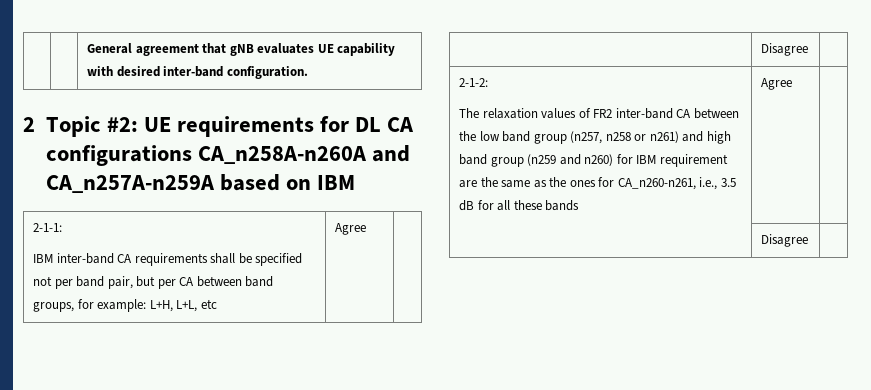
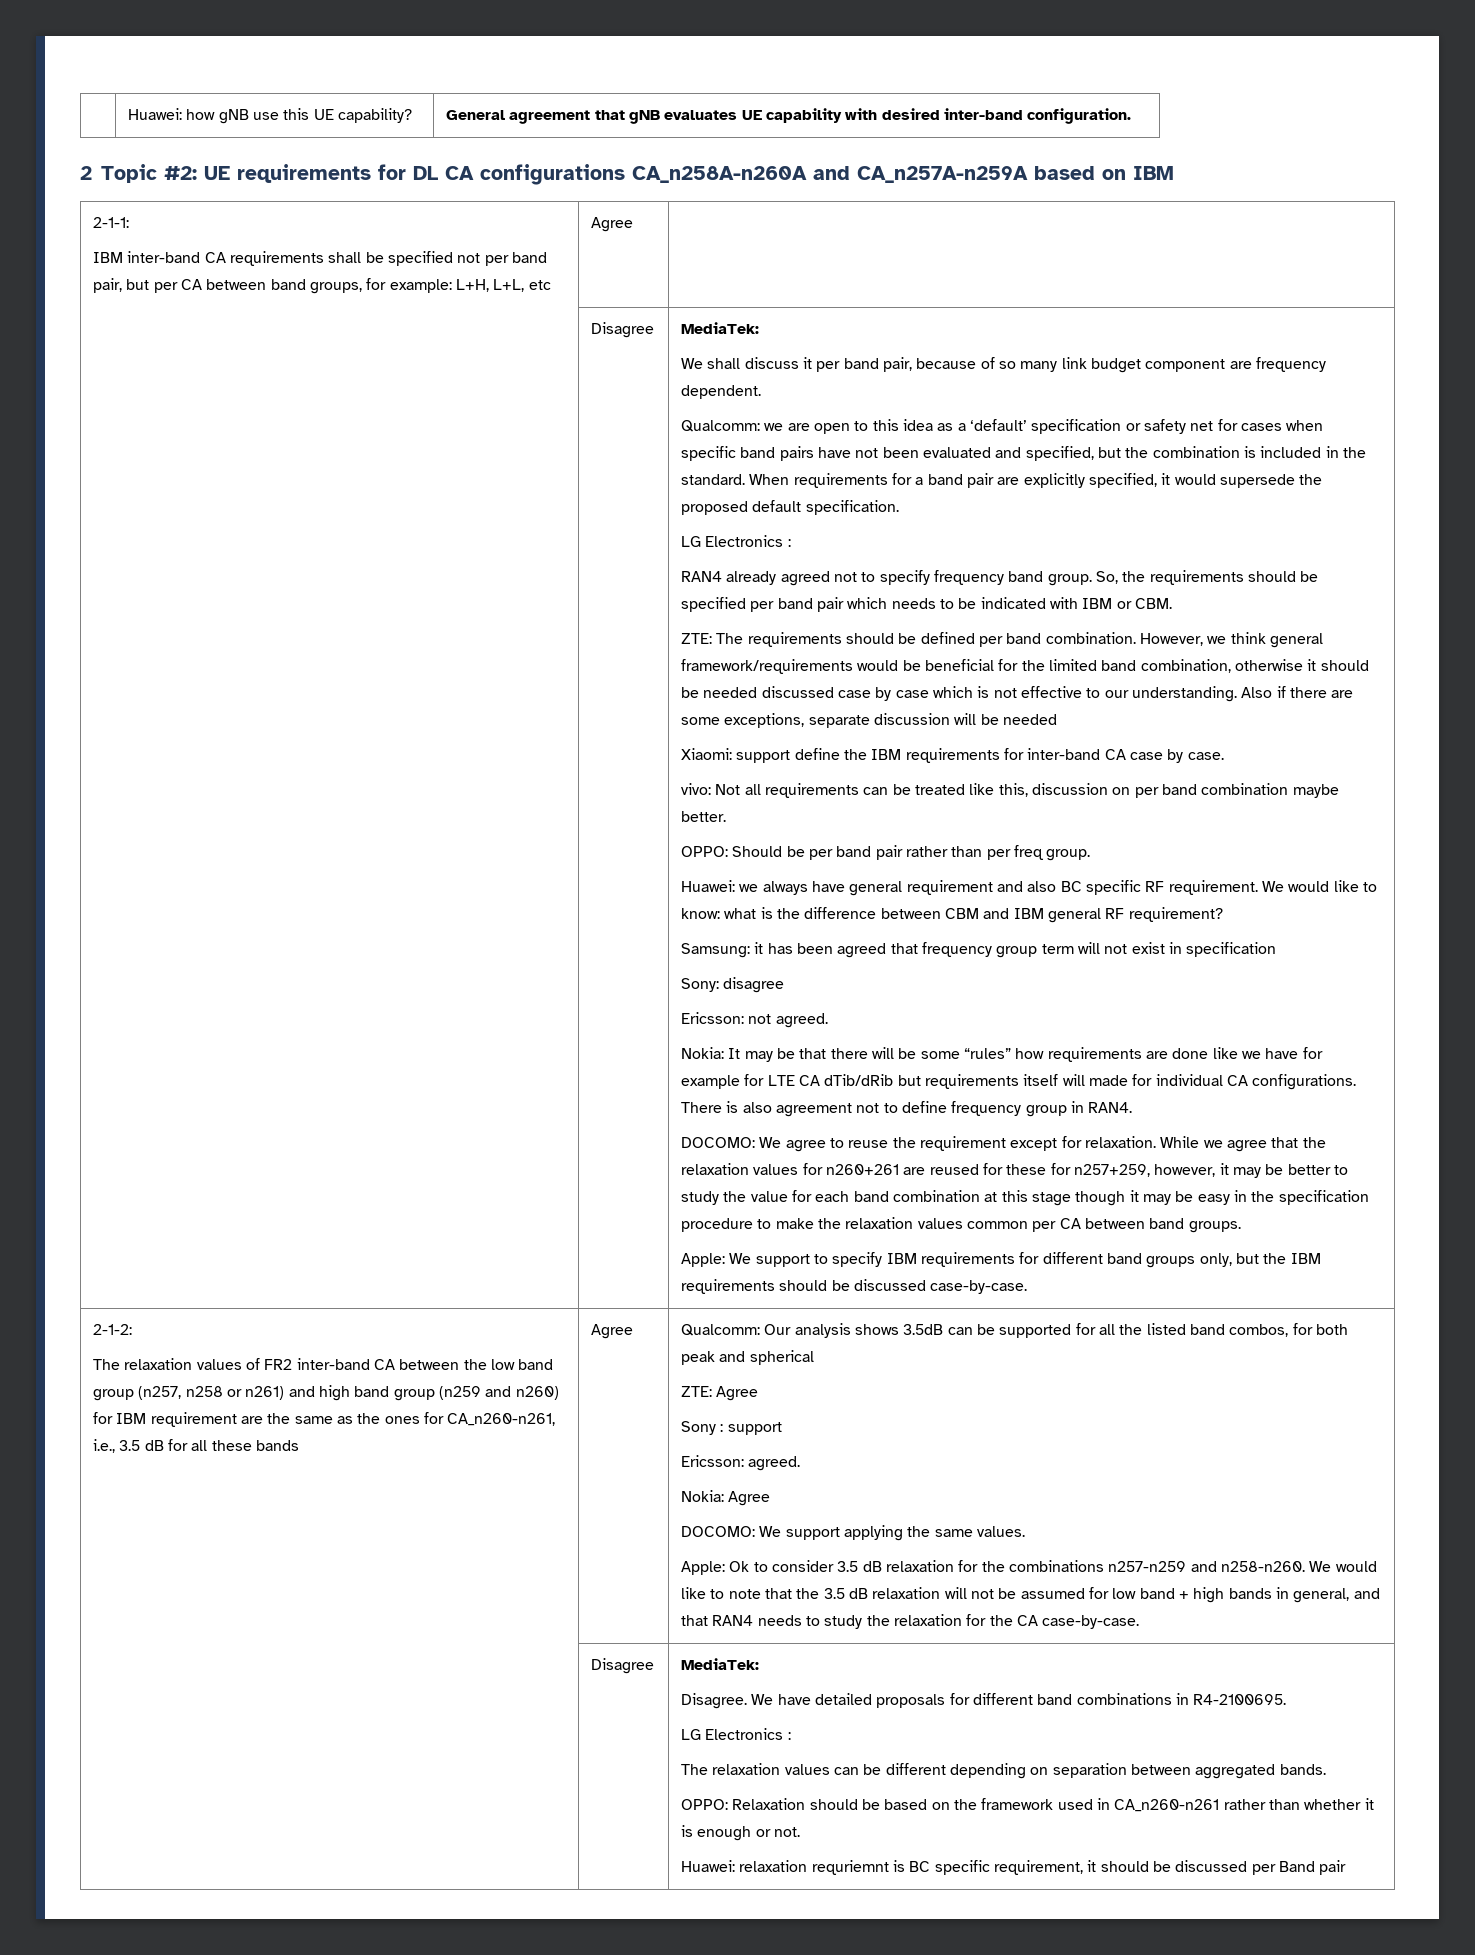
(87, 48) | -> [128,108,413,124] | Huawei: how gNB use this UE capability?
(809, 49) none -> [681,322,760,334] [681,357,1326,373] [681,385,762,399] [681,419,1324,434] [681,446,1366,461] [681,473,1323,488] [681,500,899,515] [681,535,791,547] [681,570,1319,586] [681,597,1172,612] [681,632,1323,648] [681,659,1369,674] [681,686,1354,702] [681,713,1058,728] [681,748,1224,763] [681,783,1339,798] [681,811,727,822] [681,845,1091,861] [681,880,1377,896] [681,907,1223,923] [681,942,1277,958] [681,977,785,993] [681,1012,828,1028] [681,1047,1323,1062] [681,1074,1357,1090] [681,1101,1133,1117] [681,1136,1326,1152] [681,1163,1348,1178] [681,1190,1369,1206] [681,1217,1241,1233] [681,1252,1321,1268] [681,1279,1028,1294] MediaTek: // We shall discuss it per band pair, because of so many link budget component are frequency dependent. // Qualcomm: we are open to this idea as a ‘default’ specification or safety net for cases when specific band pairs have not been evaluated and specified, but the combination is included in the standard. When requirements for a band pair are explicitly specified, it would supersede the proposed default specification. // LG Electronics : // RAN4 already agreed not to specify frequency band group. So, the requirements should be specified per band pair which needs to be indicated with IBM or CBM. // ZTE: The requirements should be defined per band combination. However, we think general framework/requirements would be beneficial for the limited band combination, otherwise it should be needed discussed case by case which is not effective to our understanding. Also if there are some exceptions, separate discussion will be needed // Xiaomi: support define the IBM requirements for inter-band CA case by case. // vivo: Not all requirements can be treated like this, discussion on per band combination maybe better. // OPPO: Should be per band pair rather than per freq group. // Huawei: we always have general requirement and also BC specific RF requirement. We would like to know: what is the difference between CBM and IBM general RF requirement? // Samsung: it has been agreed that frequency group term will not exist in specification // Sony: disagree // Ericsson: not agreed. // Nokia: It may be that there will be some “rules” how requirements are done like we have for example for LTE CA dTib/dRib but requirements itself will made for individual CA configurations. There is also agreement not to define frequency group in RAN4. // DOCOMO: We agree to reuse the requirement except for relaxation. While we agree that the relaxation values for n260+261 are reused for these for n257+259, however, it may be better to study the value for each band combination at this stage though it may be easy in the specification procedure to make the relaxation values common per CA between band groups. // Apple: We support to specify IBM requirements for different band groups only, but the IBM requirements should be discussed case-by-case.
[761,234,809,247] // | Disagree | -> [681,1323,1348,1338] [681,1350,814,1365] [681,1386,759,1401] [681,1421,782,1435] [681,1455,801,1471] [681,1490,771,1506] [681,1525,1026,1541] [681,1560,1377,1575] [681,1587,1380,1603] [681,1614,1140,1629] [591,1658,655,1674] [681,1658,760,1670] [681,1693,1287,1709] [681,1728,791,1740] [681,1763,1326,1779] [681,1798,1374,1812] [681,1825,801,1841] [681,1860,1347,1875] Qualcomm: Our analysis shows 3.5dB can be supported for all the listed band combos, for both peak and spherical // ZTE: Agree // Sony : support // Ericsson: agreed. // Nokia: Agree // DOCOMO: We support applying the same values. // Apple: Ok to consider 3.5 dB relaxation for the combinations n257-n259 and n258-n260. We would like to note that the 3.5 dB relaxation will not be assumed for low band + high bands in general, and that RAN4 needs to study the relaxation for the CA case-by-case. // | Disagree | MediaTek: // Disagree. We have detailed proposals for different band combinations in R4-2100695. // LG Electronics : // The relaxation values can be different depending on separation between aggregated bands. // OPPO: Relaxation should be based on the framework used in CA_n260-n261 rather than whether it is enough or not. // Huawei: relaxation requriemnt is BC specific requirement, it should be discussed per Band pair

